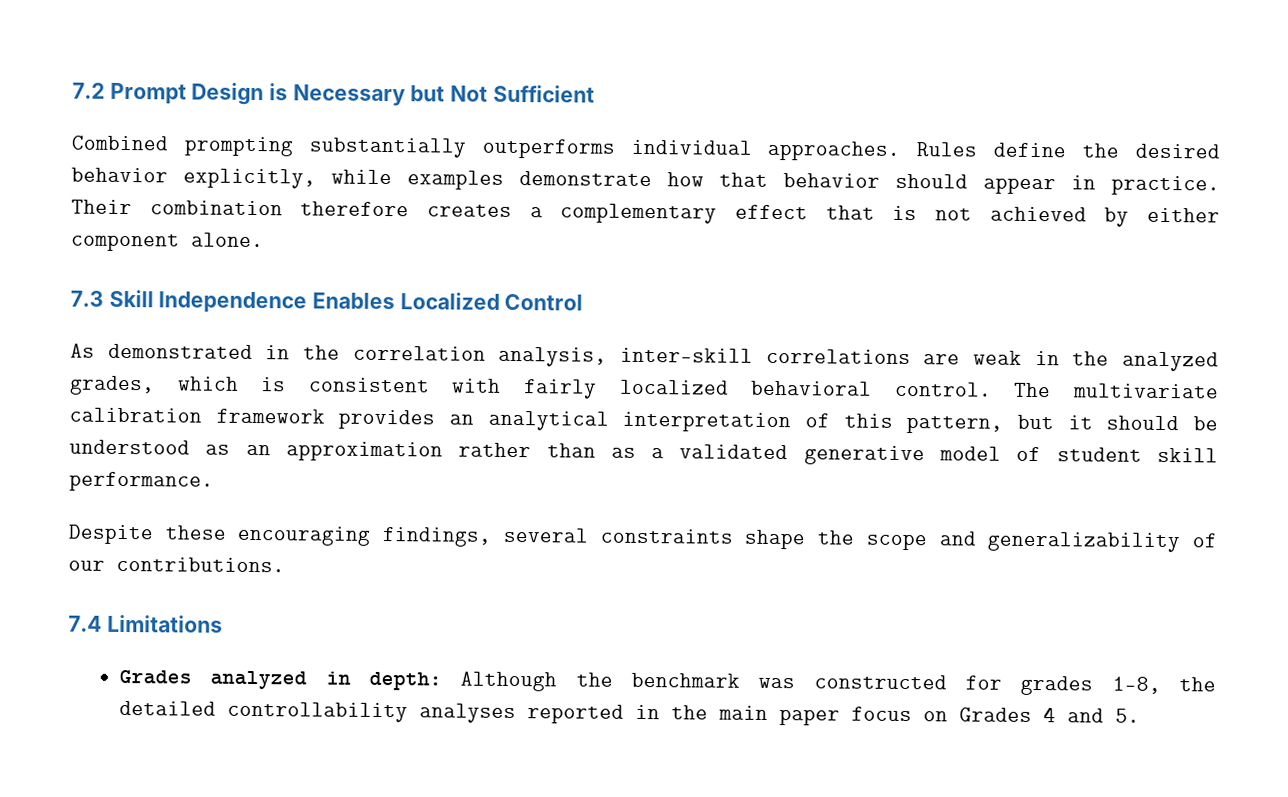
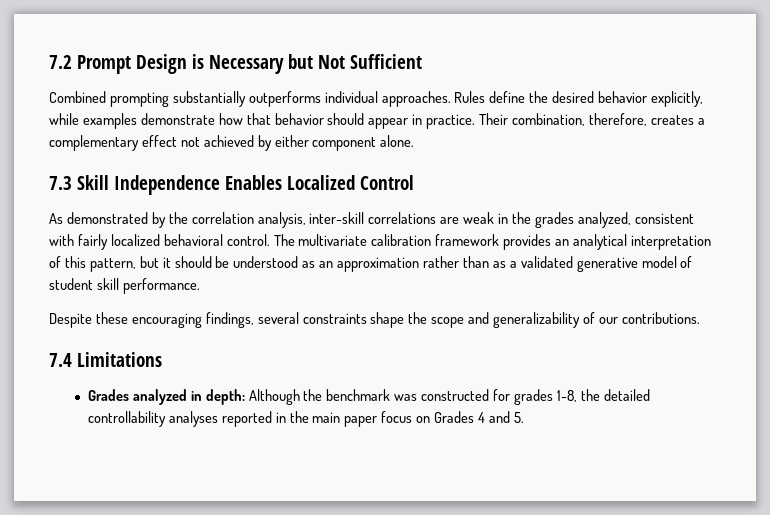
[149,200,410,217] combination therefore -> [512,113,647,126] combination, therefore,
[825,205,918,221] that is -> (177, 141) none
[265,345,291,360] in -> [151,212,166,228] by
[1121,351,1219,372] [70,375,287,396] analyzed grades, which is -> [534,212,631,228] grades analyzed,

